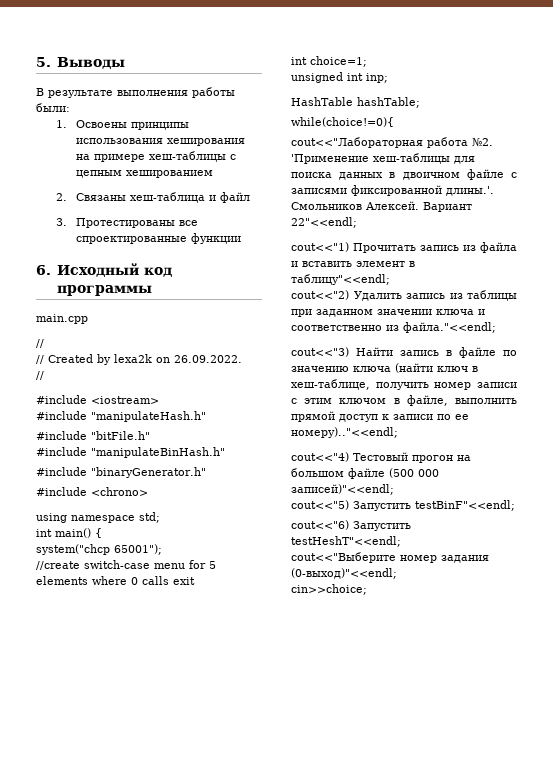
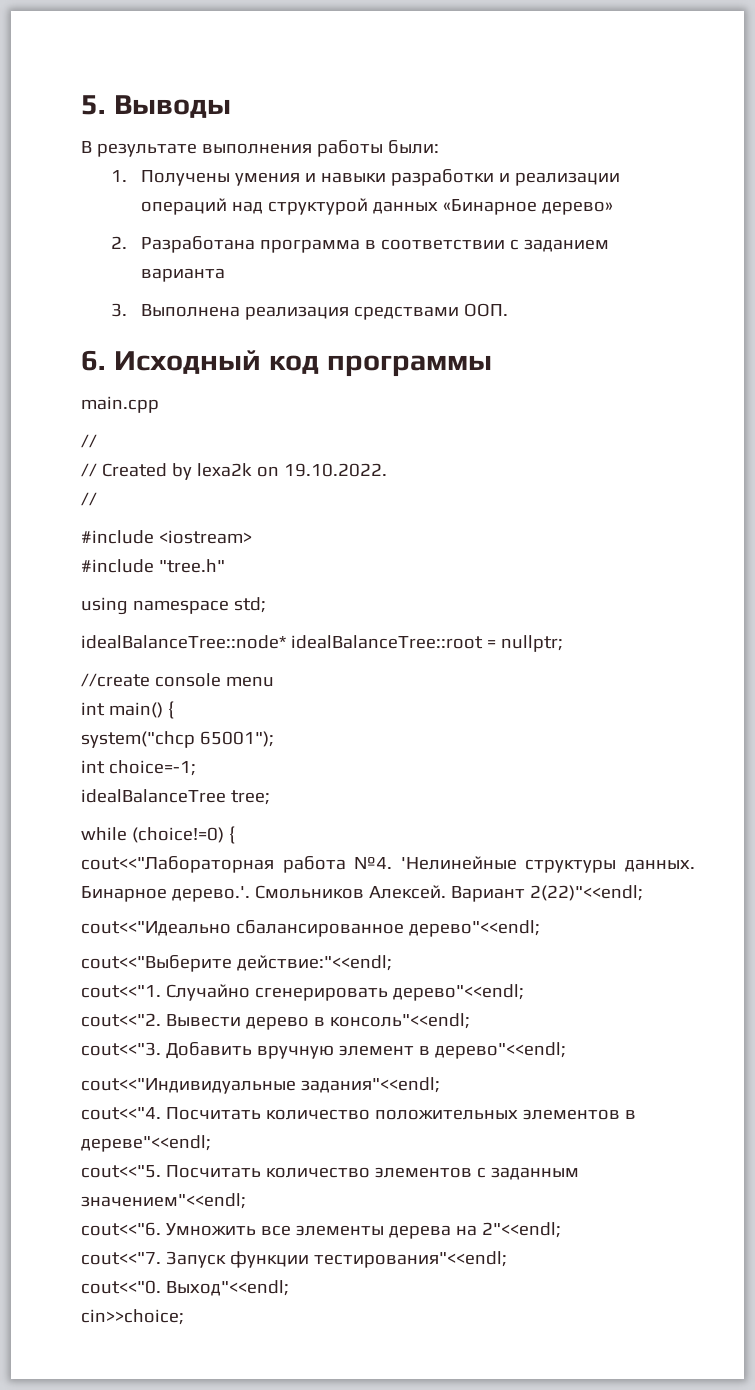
[76,120,190,130] [76,138,246,146] [76,151,237,162] [76,170,214,178] [56,192,251,203] [56,218,199,228] [76,233,242,244] Освоены принципы использования хеширования на примере хеш-таблицы с цепным хешированием // 2. Связаны хеш-таблица и файл // 3. Протестированы все спроектированные функции -> [141,169,621,186] [141,198,614,215] [111,236,610,253] [141,268,226,282] [111,303,509,320] Получены умения и навыки разработки и реализации операций над структурой данных «Бинарное дерево» // 2. Разработана программа в соответствии с заданием варианта // 3. Выполнена реализация средствами ООП.
[174,355,242,363] 26.09.2022. -> [283,463,387,477] 19.10.2022.
[91,411,206,422] [36,431,150,440] [36,447,225,458] [36,467,206,478] [36,487,148,496] [36,512,160,523] "manipulateHash.h" // #include "bitFile.h" // #include "manipulateBinHash.h" // #include "binaryGenerator.h" // #include <chrono> // using namespace std; -> [158,559,225,573] [81,597,266,615] [81,635,563,652] [81,673,274,687] "tree.h" // using namespace std; // idealBalanceTree::node* idealBalanceTree::root = nullptr; // //create console menu
[36,560,216,570] [36,576,195,585] [291,56,367,67] [291,72,388,83] [291,97,420,108] [291,117,394,127] [291,137,493,148] [291,153,475,164] [291,169,517,180] [291,185,494,196] [291,201,472,212] [291,217,357,228] [291,242,517,253] [291,261,415,267] [291,274,390,285] [291,290,517,301] [291,309,485,317] [291,322,496,333] [291,347,517,358] [291,363,478,373] [291,379,517,390] [291,395,517,406] [291,411,469,422] [291,427,398,438] [291,452,471,463] [291,468,439,479] [291,484,394,495] [291,500,515,511] [291,520,411,531] [291,536,401,547] [291,552,489,563] [291,568,397,579] //create switch-case menu for 5 elements where 0 calls exit // int choice=1; // unsigned int inp; // HashTable hashTable; // while(choice!=0){ // cout<<"Лабораторная работа №2. 'Применение хеш-таблицы для поиска данных в двоичном файле с записями фиксированной длины.'. Смольников Алексей. Вариант 22"<<endl; // cout<<"1) Прочитать запись из файла и вставить элемент в таблицу"<<endl; // cout<<"2) Удалить запись из таблицы при заданном значении ключа и соответственно из файла."<<endl; // cout<<"3) Найти запись в файле по значению ключа (найти ключ в хеш-таблице, получить номер записи с этим ключом в файле, выполнить прямой доступ к записи по ее номеру).."<<endl; // cout<<"4) Тестовый прогон на большом файле (500 000 записей)"<<endl; // cout<<"5) Запустить testBinF"<<endl; // cout<<"6) Запустить testHeshT"<<endl; // cout<<"Выберите номер задания (0-выход)"<<endl; -> [81,760,196,776] [81,789,270,805] [81,826,235,844] [81,856,696,873] [81,885,643,902] [81,920,540,937] [81,955,392,972] [81,984,524,1001] [81,1013,470,1030] [81,1042,566,1059] [81,1077,440,1094] [81,1107,636,1120] [81,1135,211,1152] [81,1165,579,1180] [81,1193,246,1209] [81,1222,561,1239] [81,1251,507,1268] [81,1280,289,1296] int choice=-1; // idealBalanceTree tree; // while (choice!=0) { // cout<<"Лабораторная работа №4. 'Нелинейные структуры данных. Бинарное дерево.'. Смольников Алексей. Вариант 2(22)"<<endl; // cout<<"Идеально сбалансированное дерево"<<endl; // cout<<"Выберите действие:"<<endl; // cout<<"1. Случайно сгенерировать дерево"<<endl; // cout<<"2. Вывести дерево в консоль"<<endl; // cout<<"3. Добавить вручную элемент в дерево"<<endl; // cout<<"Индивидуальные задания"<<endl; // cout<<"4. Посчитать количество положительных элементов в дереве"<<endl; // cout<<"5. Посчитать количество элементов с заданным значением"<<endl; // cout<<"6. Умножить все элементы дерева на 2"<<endl; // cout<<"7. Запуск функции тестирования"<<endl; // cout<<"0. Выход"<<endl;

